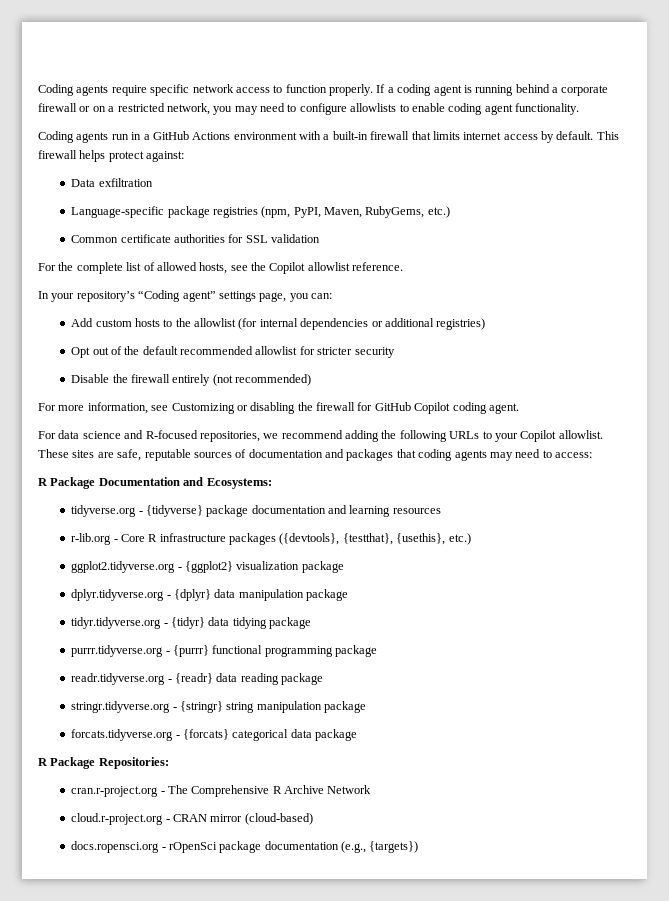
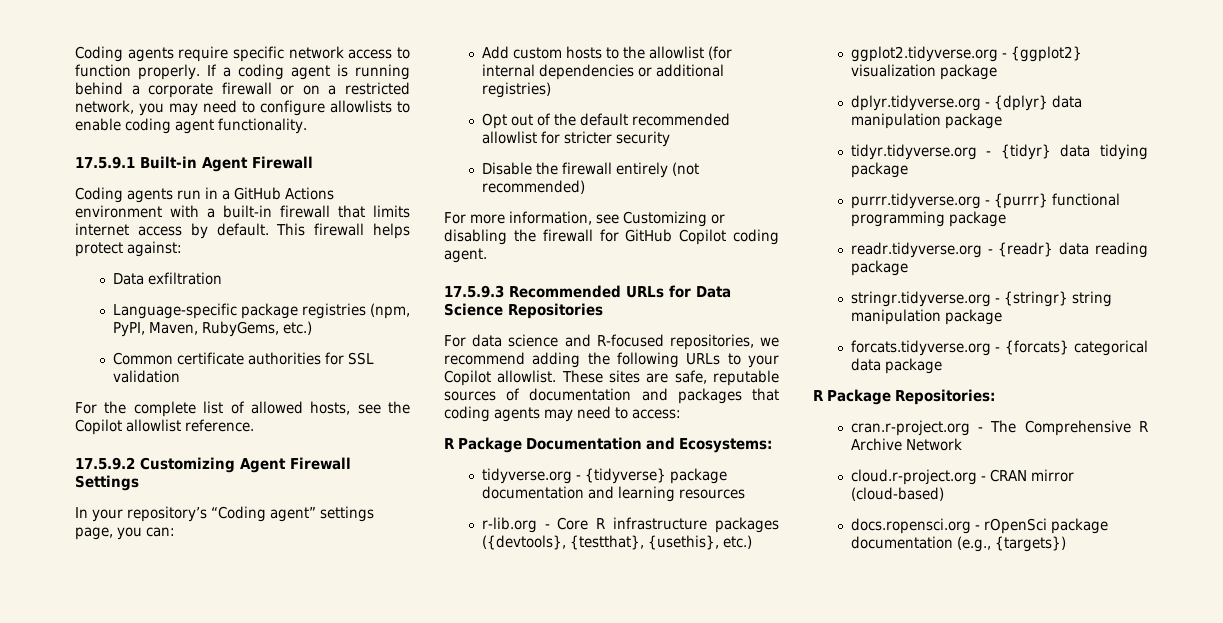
(579, 109) none -> [75,156,313,172] // 17.5.9.1 Built-in Agent Firewall
(404, 266) none -> [75,457,351,473] [75,475,139,491] // 17.5.9.2 Customizing Agent Firewall Settings
(519, 408) none -> [444,285,731,298] [444,303,603,319] // 17.5.9.3 Recommended URLs for Data Science Repositories

